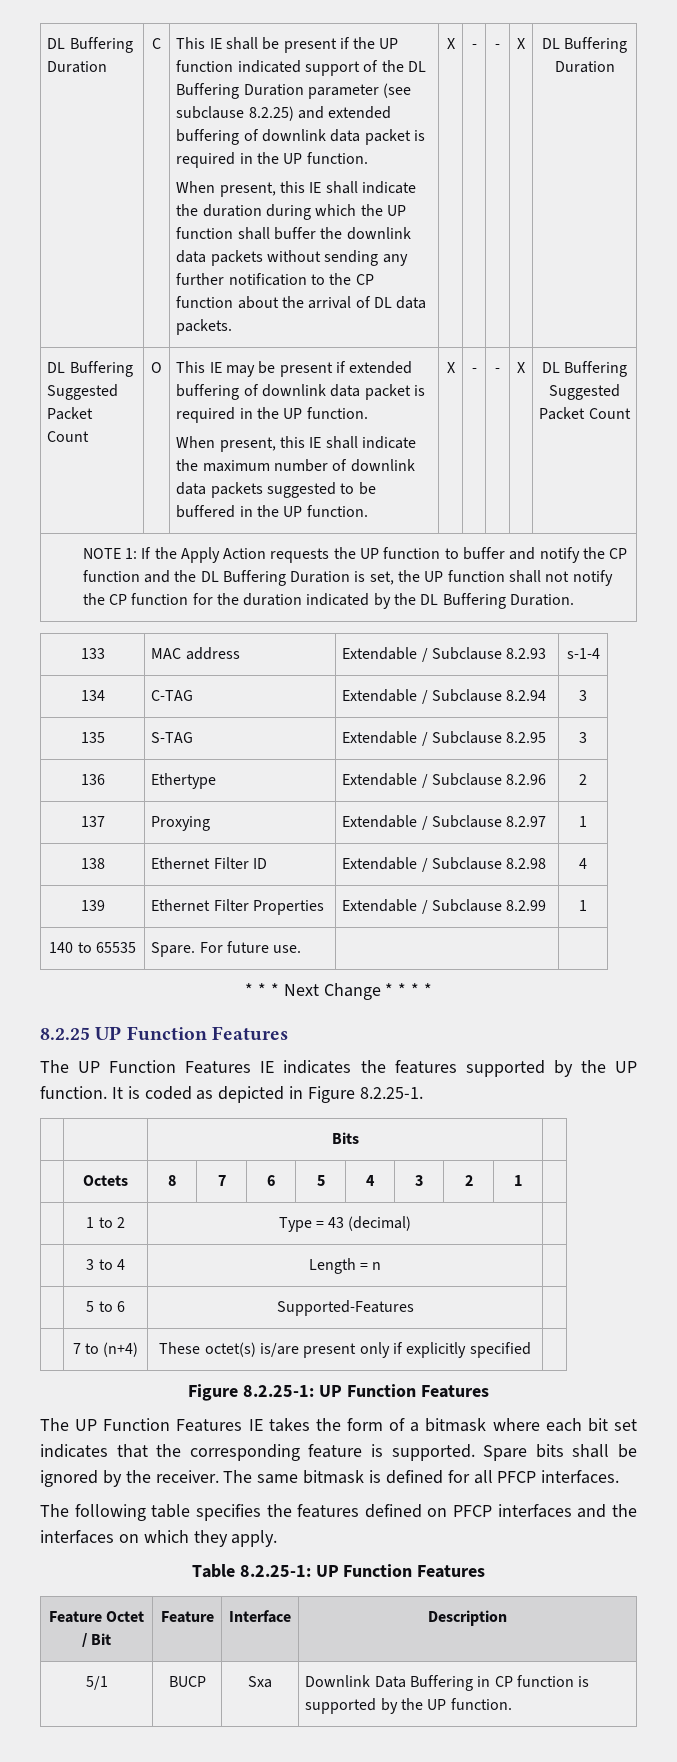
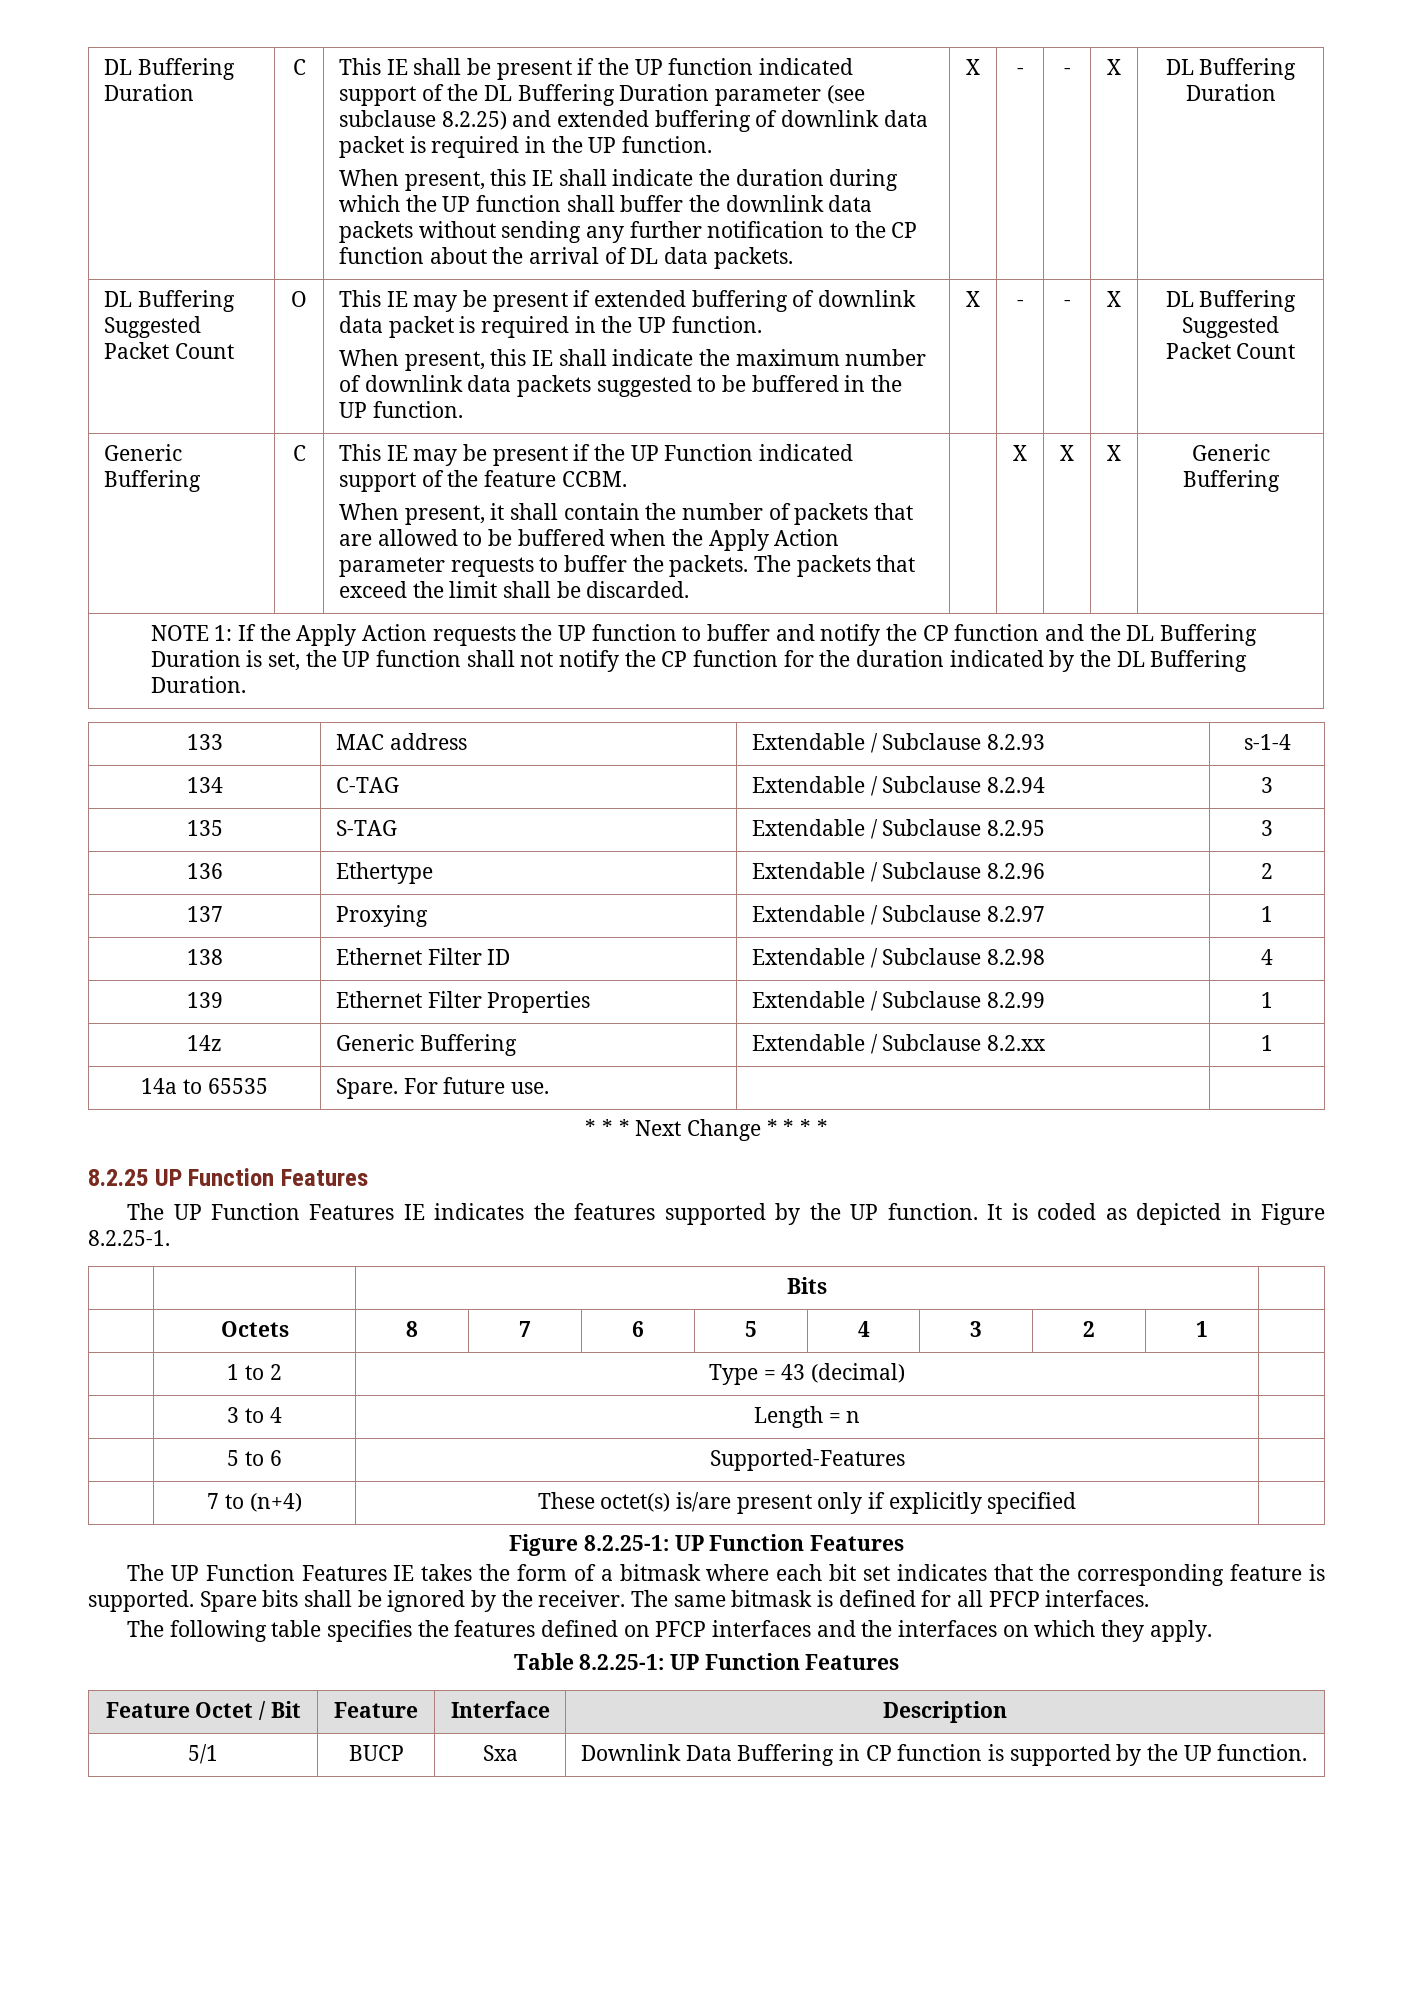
(631, 413) none -> [103,444,182,461] [103,470,201,492] [292,445,306,461] [338,444,853,466] [338,470,627,492] [338,503,913,525] [338,529,840,551] [338,555,916,577] [338,581,690,598] [1013,445,1027,461] [1060,445,1074,461] [1107,445,1121,461] [1191,444,1270,461] [1182,470,1280,492] // Generic Buffering | C | This IE may be present if the UP Function indicated support of the feature CCBM. // When present, it shall contain the number of packets that are allowed to be buffered when the Apply Action parameter requests to buffer the packets. The packets that exceed the limit shall be discarded. | | X | X | X | Generic Buffering
[49,942,74,953] 140 -> [187,1035,222,1051] [335,1034,517,1056] [751,1034,1046,1054] [1261,1035,1273,1051] [141,1078,178,1094] 14z | Generic Buffering | Extendable / Subclause 8.2.xx | 1 // 14a

